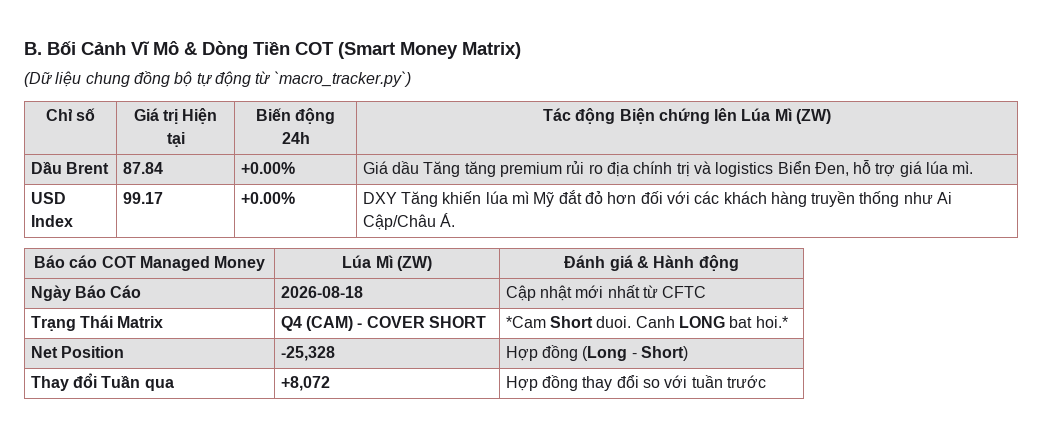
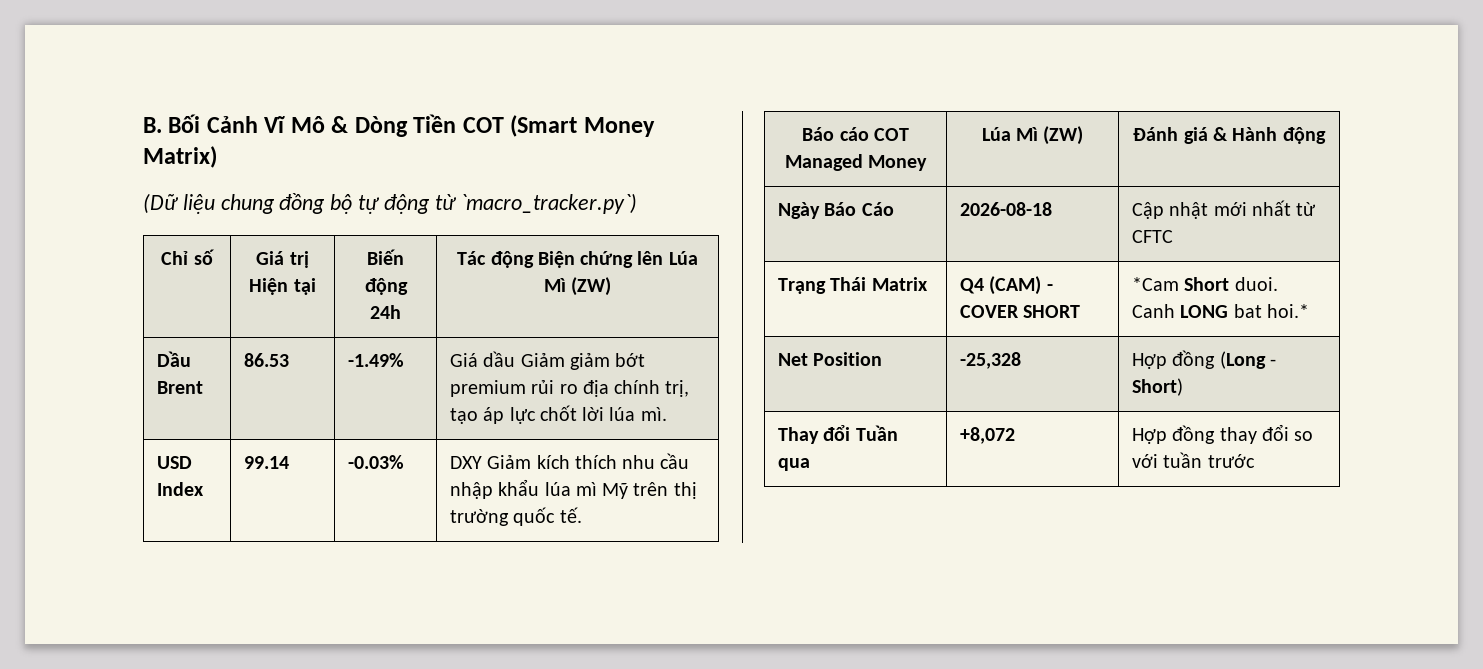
[122,162,163,174] [240,162,295,174] 87.84 | +0.00% -> [244,353,290,367] [348,353,405,367] 86.53 | -1.49%
[423,161,496,177] Tăng tăng -> [520,353,646,370] Giảm giảm bớt
[676,160,922,177] trị và logistics Biển Đen, hỗ trợ giá -> [665,380,690,397] [450,405,605,424] trị, tạo áp lực chốt lời
[122,192,163,204] [240,192,295,204] 99.17 | +0.00% -> [244,456,290,469] [348,455,405,469] 99.14 | -0.03%
[401,190,953,207] [362,213,456,230] Tăng khiến lúa mì Mỹ đắt đỏ hơn đối với các khách hàng truyền thống như Ai Cập/Châu Á. -> [487,453,690,469] [450,479,697,499] [450,507,582,526] Giảm kích thích nhu cầu nhập khẩu lúa mì Mỹ trên thị trường quốc tế.

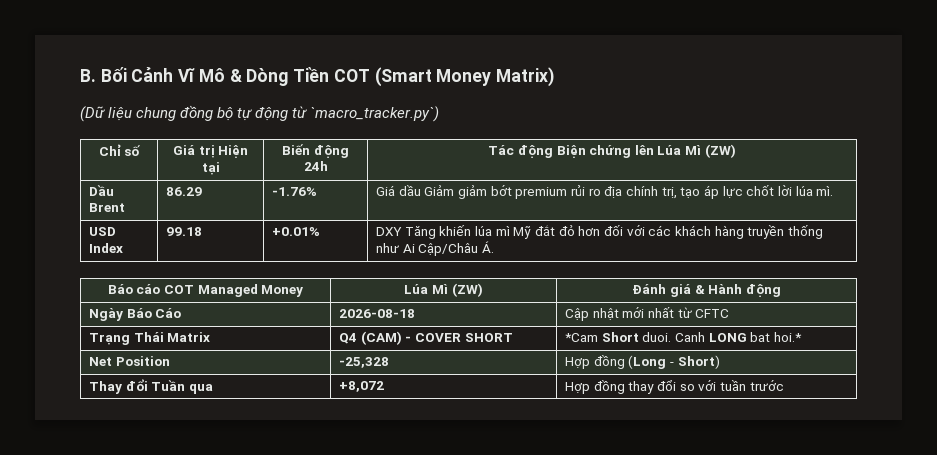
[244,353,290,367] [348,353,405,367] 86.53 | -1.49% -> [166,187,203,196] [272,187,318,196] 86.29 | -1.76%
[244,456,290,469] [348,455,405,469] 99.14 | -0.03% -> [166,227,203,236] [272,227,321,236] 99.18 | +0.01%
[487,453,690,469] [450,479,697,499] [450,507,582,526] Giảm kích thích nhu cầu nhập khẩu lúa mì Mỹ trên thị trường quốc tế. -> [404,225,823,239] [376,241,495,256] Tăng khiến lúa mì Mỹ đắt đỏ hơn đối với các khách hàng truyền thống như Ai Cập/Châu Á.

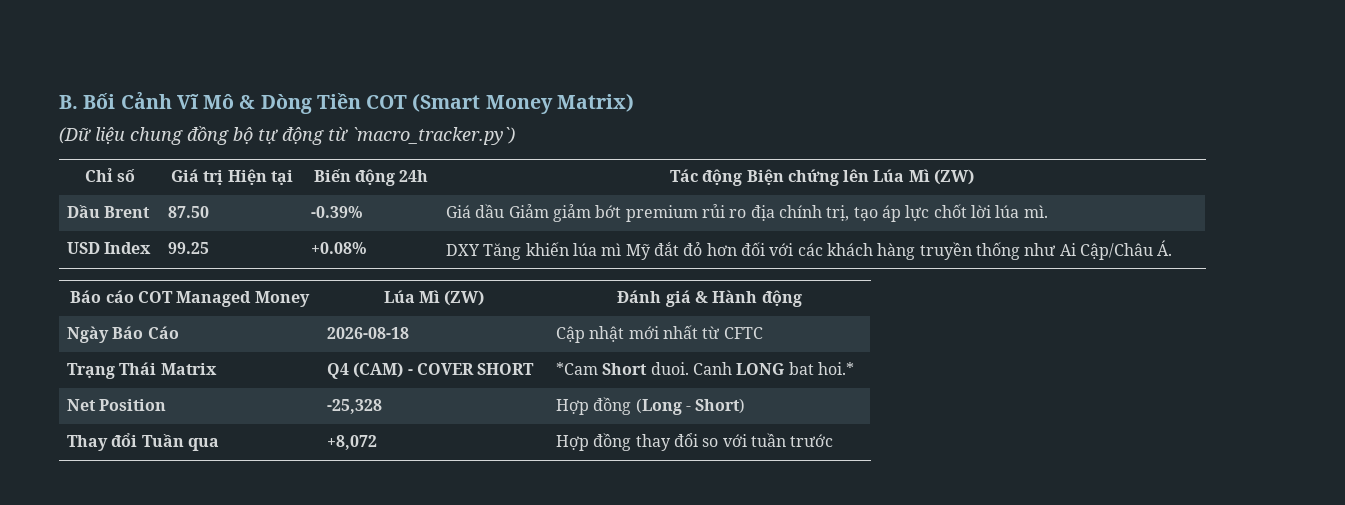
[166,187,203,196] [272,187,318,196] 86.29 | -1.76% -> [168,206,210,218] [311,206,364,218] 87.50 | -0.39%
[166,227,203,236] [272,227,321,236] 99.18 | +0.01% -> [168,242,210,254] [311,242,368,254] 99.25 | +0.08%

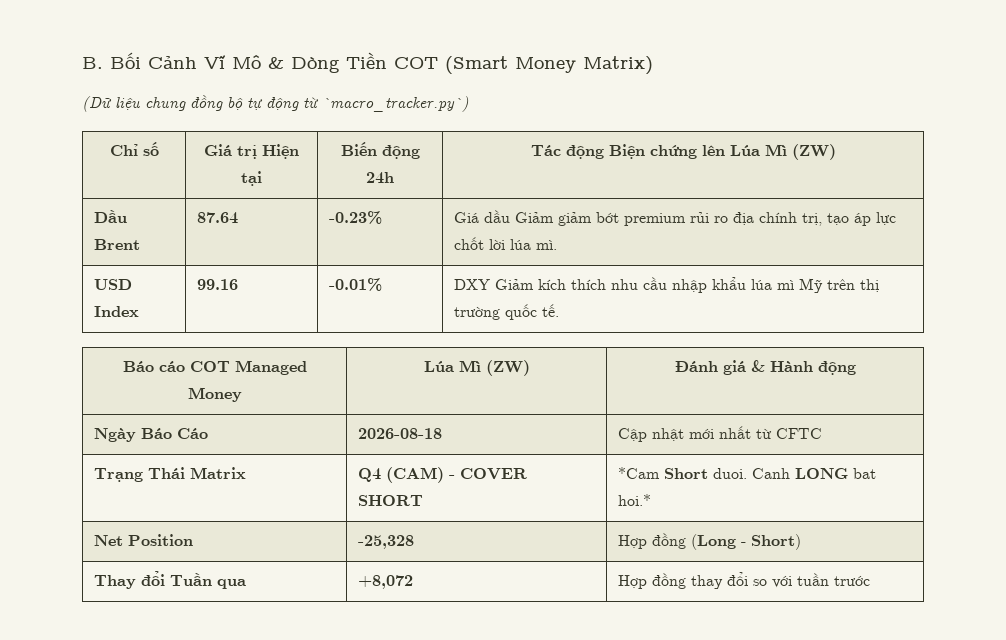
[168,206,210,218] [311,206,364,218] 87.50 | -0.39% -> [197,212,239,224] [329,211,383,224] 87.64 | -0.23%
[168,242,210,254] [311,242,368,254] 99.25 | +0.08% -> [197,279,239,290] [329,278,383,291] 99.16 | -0.01%
[483,240,1173,260] Tăng khiến lúa mì Mỹ đắt đỏ hơn đối với các khách hàng truyền thống như Ai Cập/Châu Á. -> [495,277,880,293] [454,304,560,320] Giảm kích thích nhu cầu nhập khẩu lúa mì Mỹ trên thị trường quốc tế.

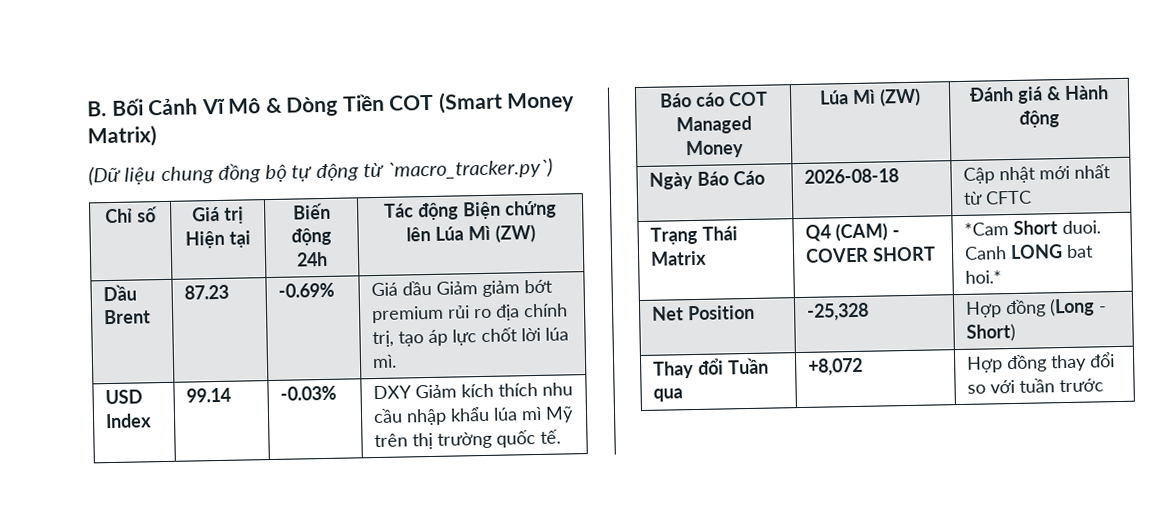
[197,212,239,224] [329,211,383,224] 87.64 | -0.23% -> [184,284,230,300] [278,282,336,298] 87.23 | -0.69%
[197,279,239,290] [329,278,383,291] 99.16 | -0.01% -> [186,387,232,403] [280,385,338,401] 99.14 | -0.03%

